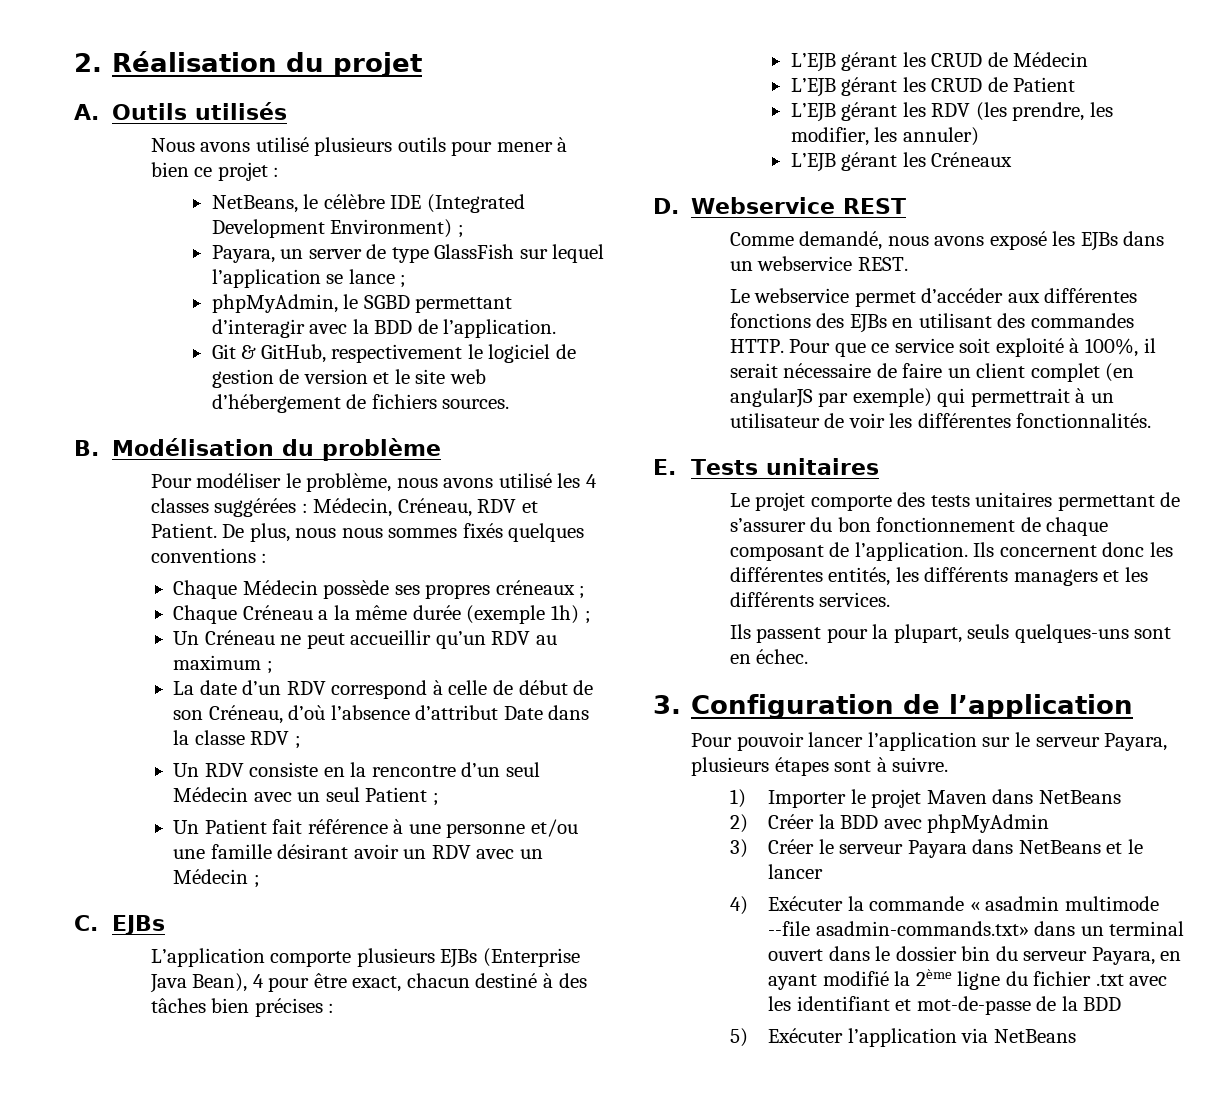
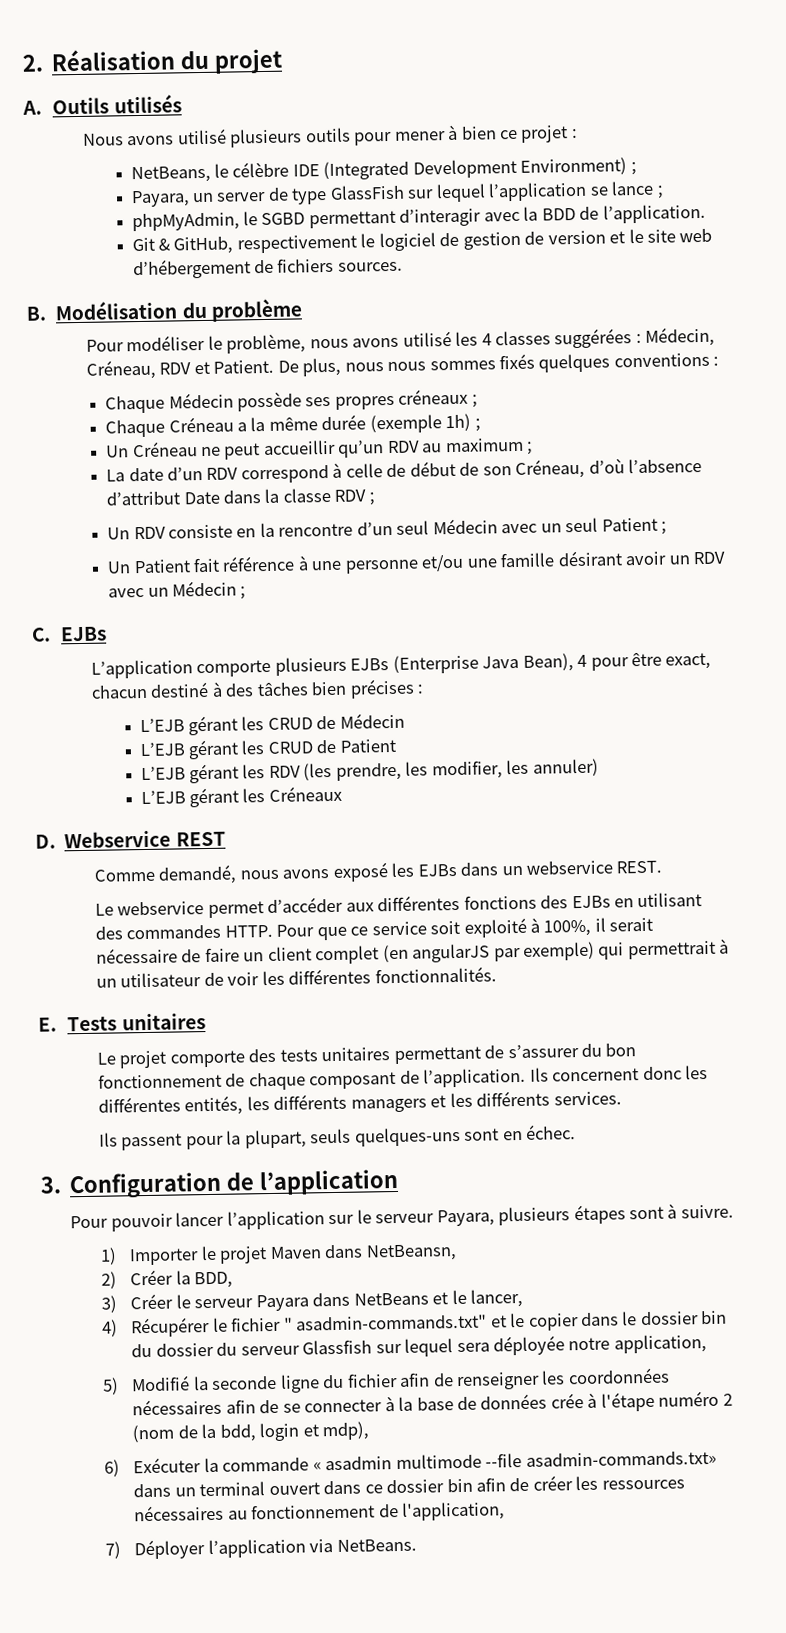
[1038,790,1121,804] NetBeans -> [365,1244,457,1262] NetBeansn,
[840,814,1050,833] BDD avec phpMyAdmin -> [194,1271,234,1289] BDD,
[768,864,824,879] [729,896,748,915] lancer // 4) -> [470,1288,524,1308] [101,1310,728,1338] [131,1334,707,1358] [101,1367,670,1395] [132,1390,733,1416] [132,1421,370,1443] [103,1459,120,1477] lancer, // 4) Récupérer le fichier " asadmin-commands.txt" et le copier dans le dossier bin du dossier du serveur Glassfish sur lequel sera déployée notre application, // 5) Modifié la seconde ligne du fichier afin de renseigner les coordonnées nécessaires afin de se connecter à la base de données crée à l'étape numéro 2 (nom de la bdd, login et mdp), // 6)
[875,946,1182,965] [768,969,1168,990] [768,996,1122,1015] [729,1028,844,1047] le dossier bin du serveur Payara, en ayant modifié la 2ème ligne du fichier .txt avec les identifiant et mot-de-passe de la BDD // 5) Exécuter -> [364,1475,685,1494] [134,1501,506,1522] [104,1539,206,1560] ce dossier bin afin de créer les ressources nécessaires au fonctionnement de l'application, // 7) Déployer
[993,1029,1076,1043] NetBeans -> [336,1538,417,1552] NetBeans.

